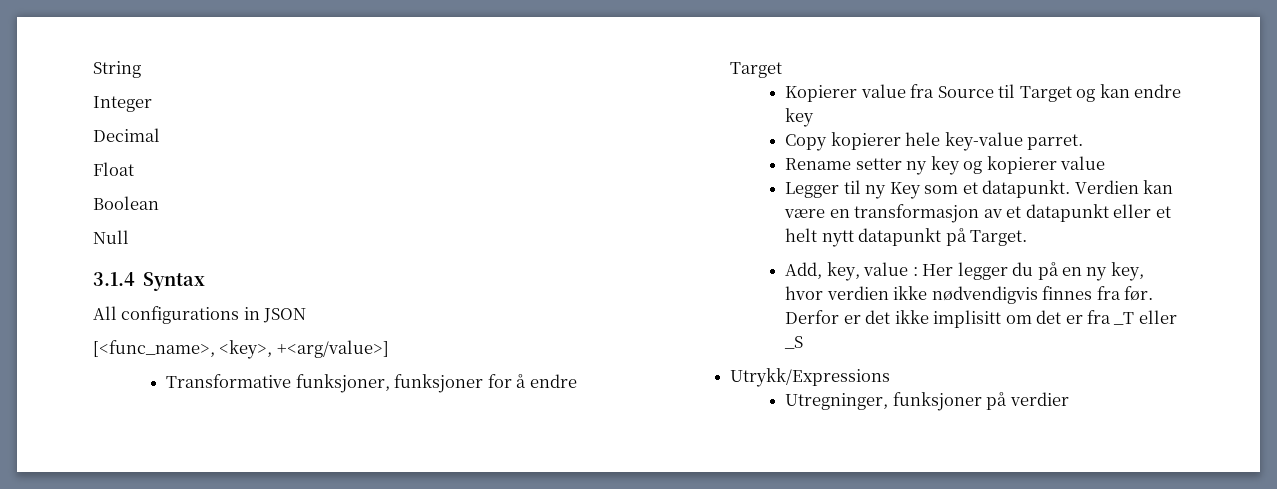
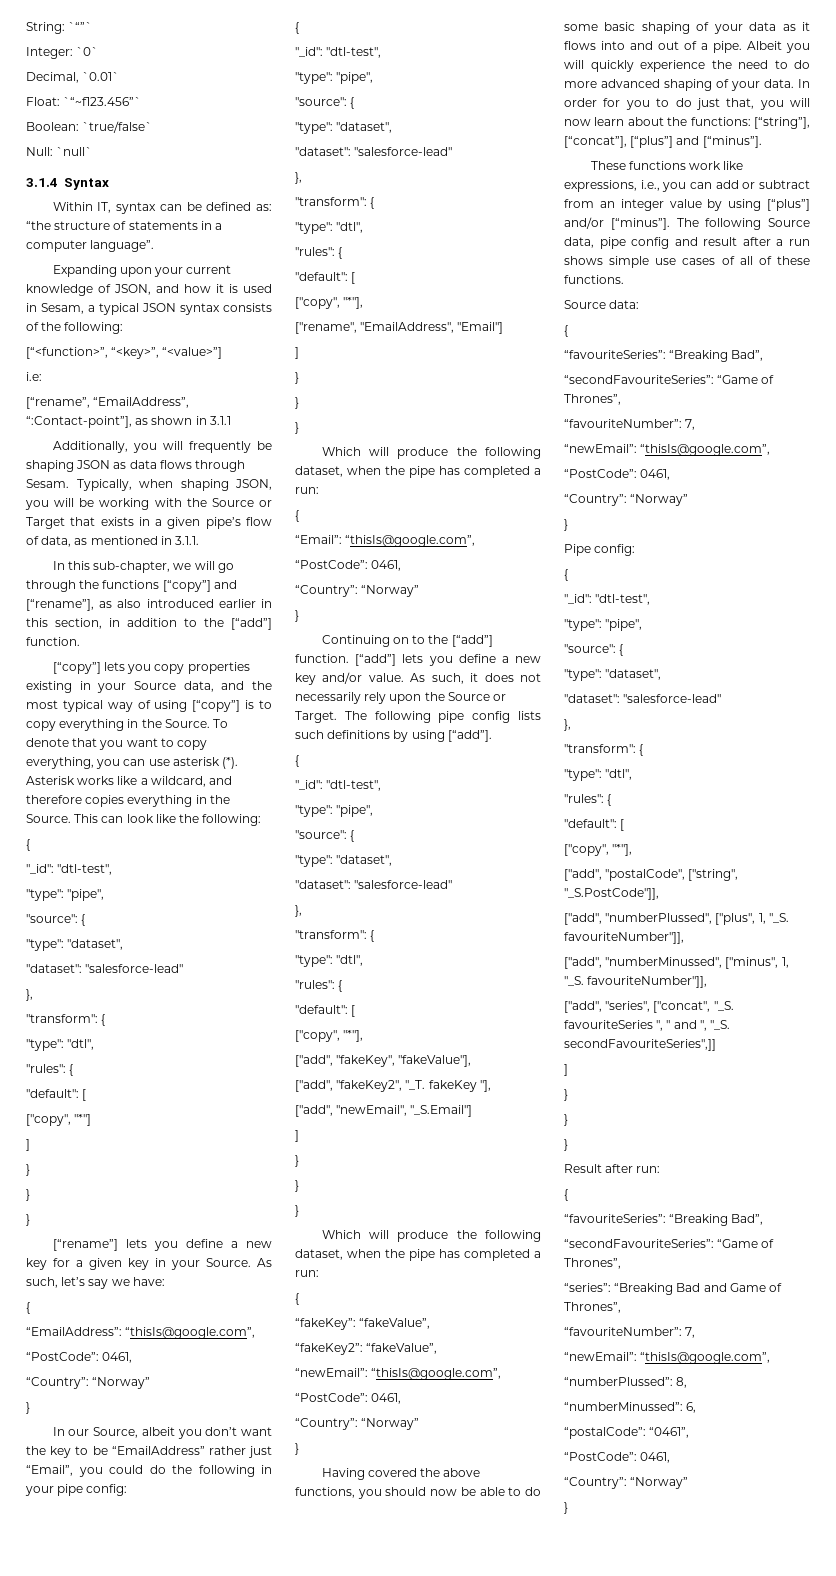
[93,61,141,78] [93,96,152,112] [93,128,160,142] [93,162,134,176] [93,196,159,210] [93,230,129,244] [93,272,206,291] [93,306,307,324] [93,340,389,359] [166,374,577,393] [730,62,783,78] [785,84,1181,102] [785,108,815,127] [785,132,1084,151] [785,156,1106,175] [785,180,1173,199] [784,204,1171,223] [785,228,1028,247] [785,262,1144,281] [785,286,1154,304] [785,310,1177,328] [784,336,804,349] [730,368,891,387] [785,392,1069,411] String // Integer // Decimal // Float // Boolean // Null // 3.1.4 Syntax // All configurations in JSON // [<func_name>, <key>, +<arg/value>] // Transformative funksjoner, funksjoner for å endre Target // Kopierer value fra Source til Target og kan endre key // Copy kopierer hele key-value parret. // Rename setter ny key og kopierer value // Legger til ny Key som et datapunkt. Verdien kan være en transformasjon av et datapunkt eller et helt nytt datapunkt på Target. // Add, key, value : Her legger du på en ny key, hvor verdien ikke nødvendigvis finnes fra før. Derfor er det ikke implisitt om det er fra _T eller _S // Utrykk/Expressions // Utregninger, funksjoner på verdier -> [26,22,93,34] [26,47,99,59] [26,72,120,83] [26,97,142,106] [26,121,153,133] [26,147,93,156] [26,178,109,190] [52,202,272,214] [26,221,223,230] [26,240,155,252] [52,265,232,277] [26,284,272,296] [26,303,272,315] [26,322,124,334] [26,347,223,359] [26,372,42,381] [26,397,190,409] [26,416,231,428] [52,441,272,453] [26,460,246,472] [26,479,272,491] [25,498,272,510] [26,517,272,529] [26,536,200,547] [52,561,234,573] [26,580,237,592] [26,599,272,611] [26,618,272,630] [26,637,80,646] [52,662,250,674] [26,681,272,693] [26,700,272,712] [26,719,229,731] [26,738,208,750] [26,757,239,769] [26,776,233,787] [26,795,230,807] [26,814,262,826] [26,839,30,851] [26,864,113,875] [26,889,105,901] [26,914,86,926] [26,939,124,951] [26,964,184,973] [26,989,33,1001] [26,1014,106,1026] [26,1039,95,1051] [26,1064,74,1076] [26,1089,87,1101] [26,1114,92,1126] [26,1139,30,1151] [26,1164,30,1176] [26,1189,30,1201] [26,1214,30,1226] [52,1239,272,1251] [26,1258,272,1270] [26,1277,165,1289] [26,1302,30,1314] [26,1327,256,1339] [26,1352,133,1363] [26,1377,151,1389] [26,1402,30,1414] [52,1427,272,1439] [26,1446,272,1458] [26,1465,272,1477] [25,1484,128,1496] [295,22,299,34] [295,47,382,58] [295,72,374,84] [295,97,355,109] [295,122,393,134] [295,147,453,156] [295,172,302,184] [295,197,375,209] [295,222,364,234] [295,247,343,259] [295,272,356,284] [295,297,364,309] [295,322,504,334] [295,347,299,359] [295,372,299,384] [295,397,299,409] [295,422,299,434] [321,447,541,459] [295,466,541,478] [295,487,319,494] [295,510,299,522] [295,535,476,547] [295,560,402,571] [295,585,420,597] [295,610,299,622] [321,635,493,647] [295,654,541,666] [295,672,541,685] [295,692,507,704] [295,711,541,723] [295,730,492,742] [295,755,299,767] [295,780,382,791] [295,805,374,817] [295,830,355,842] [295,855,393,867] [295,880,453,889] [295,905,302,917] [295,930,375,942] [295,955,364,967] [295,980,343,992] [295,1005,356,1017] [295,1030,364,1042] [295,1055,472,1067] [295,1080,491,1092] [295,1105,473,1117] [295,1130,299,1142] [295,1155,299,1167] [295,1180,299,1192] [295,1205,299,1217] [321,1230,541,1242] [295,1249,541,1261] [295,1270,319,1277] [295,1293,299,1305] [295,1318,431,1330] [295,1343,438,1355] [295,1368,502,1380] [295,1393,402,1404] [295,1418,420,1430] [295,1443,299,1455] [321,1468,481,1480] [295,1487,541,1499] [564,22,810,34] [564,41,810,53] [564,60,810,72] [564,79,810,91] [564,98,810,110] [564,117,810,129] [564,136,762,148] [590,161,744,170] [564,180,810,192] [564,199,810,211] [564,217,810,230] [564,237,810,249] [564,256,810,268] [564,275,624,284] [564,300,640,309] [564,325,568,337] [564,350,764,362] [564,375,775,384] [564,394,621,405] [564,419,696,430] [564,444,771,456] [564,469,671,480] [564,494,689,506] [564,519,568,531] [564,544,636,556] [564,569,568,581] [564,594,651,605] [564,619,643,631] [564,644,624,656] [564,669,662,681] [564,694,722,703] [564,719,571,731] [564,744,644,756] [564,769,633,781] [564,794,612,806] [564,819,625,831] [564,844,633,856] [564,869,739,881] [564,888,659,900] [564,913,789,925] [564,932,684,944] [564,957,789,969] [564,976,708,988] [564,1001,734,1013] [564,1020,731,1031] [564,1039,716,1051] [564,1064,568,1076] [564,1089,568,1101] [564,1114,568,1126] [564,1139,568,1151] [564,1164,661,1173] [564,1189,568,1201] [564,1214,764,1226] [564,1239,775,1248] [564,1258,621,1269] [564,1283,783,1295] [564,1302,621,1313] [564,1327,696,1338] [564,1352,771,1364] [564,1377,688,1388] [564,1402,697,1413] [564,1427,690,1439] [564,1452,671,1463] [564,1477,689,1489] [564,1502,568,1514] String: `“”` // Integer: `0` // Decimal, `0.01` // Float: `“~f123.456”` // Boolean: `true/false` // Null: `null` // 3.1.4 Syntax // Within IT, syntax can be defined as: “the structure of statements in a computer language”. // Expanding upon your current knowledge of JSON, and how it is used in Sesam, a typical JSON syntax consists of the following: // [“<function>”, “<key>”, “<value>”] // i.e: // [“rename”, “EmailAddress”, “:Contact-point”], as shown in 3.1.1 // Additionally, you will frequently be shaping JSON as data flows through Sesam. Typically, when shaping JSON, you will be working with the Source or Target that exists in a given pipe’s flow of data, as mentioned in 3.1.1. // In this sub-chapter, we will go through the functions [“copy”] and [“rename”], as also introduced earlier in this section, in addition to the [“add”] function. // [“copy”] lets you copy properties existing in your Source data, and the most typical way of using [“copy”] is to copy everything in the Source. To denote that you want to copy everything, you can use asterisk (*). Asterisk works like a wildcard, and therefore copies everything in the Source. This can look like the following: // { // "_id": "dtl-test", // "type": "pipe", // "source": { // "type": "dataset", // "dataset": "salesforce-lead" // }, // "transform": { // "type": "dtl", // "rules": { // "default": [ // ["copy", "*"] // ] // } // } // } // [“rename”] lets you define a new key for a given key in your Source. As such, let’s say we have: // { // “EmailAddress”: “thisIs@google.com”, // “PostCode”: 0461, // “Country”: “Norway” // } // In our Source, albeit you don’t want the key to be “EmailAddress” rather just “Email”, you could do the following in your pipe config: // { // "_id": "dtl-test", // "type": "pipe", // "source": { // "type": "dataset", // "dataset": "salesforce-lead" // }, // "transform": { // "type": "dtl", // "rules": { // "default": [ // ["copy", "*"], // ["rename", "EmailAddress", "Email"] // ] // } // } // } // Which will produce the following dataset, when the pipe has completed a run: // { // “Email”: “thisIs@google.com”, // “PostCode”: 0461, // “Country”: “Norway” // } // Continuing on to the [“add”] function. [“add”] lets you define a new key and/or value. As such, it does not necessarily rely upon the Source or Target. The following pipe config lists such definitions by using [“add”]. // { // "_id": "dtl-test", // "type": "pipe", // "source": { // "type": "dataset", // "dataset": "salesforce-lead" // }, // "transform": { // "type": "dtl", // "rules": { // "default": [ // ["copy", "*"], // ["add", "fakeKey", "fakeValue"], // ["add", "fakeKey2", "_T. fakeKey "], // ["add", "newEmail", "_S.Email"] // ] // } // } // } // Which will produce the following dataset, when the pipe has completed a run: // { // “fakeKey”: “fakeValue”, // “fakeKey2”: “fakeValue”, // “newEmail”: “thisIs@google.com”, // “PostCode”: 0461, // “Country”: “Norway” // } // Having covered the above functions, you should now be able to do some basic shaping of your data as it flows into and out of a pipe. Albeit you will quickly experience the need to do more advanced shaping of your data. In order for you to do just that, you will now learn about the functions: [“string”], [“concat”], [“plus”] and [“minus”]. // These functions work like expressions, i.e., you can add or subtract from an integer value by using [“plus”] and/or [“minus”]. The following Source data, pipe config and result after a run shows simple use cases of all of these functions. // Source data: // { // “favouriteSeries”: “Breaking Bad”, // “secondFavouriteSeries”: “Game of Thrones”, // “favouriteNumber”: 7, // “newEmail”: “thisIs@google.com”, // “PostCode”: 0461, // “Country”: “Norway” // } // Pipe config: // { // "_id": "dtl-test", // "type": "pipe", // "source": { // "type": "dataset", // "dataset": "salesforce-lead" // }, // "transform": { // "type": "dtl", // "rules": { // "default": [ // ["copy", "*"], // ["add", "postalCode", ["string", "_S.PostCode"]], // ["add", "numberPlussed", ["plus", 1, "_S. favouriteNumber"]], // ["add", "numberMinussed", ["minus", 1, "_S. favouriteNumber"]], // ["add", "series", ["concat", "_S. favouriteSeries ", " and ", "_S. secondFavouriteSeries",]] // ] // } // } // } // Result after run: // { // “favouriteSeries”: “Breaking Bad”, // “secondFavouriteSeries”: “Game of Thrones”, // “series”: “Breaking Bad and Game of Thrones”, // “favouriteNumber”: 7, // “newEmail”: “thisIs@google.com”, // “numberPlussed”: 8, // “numberMinussed”: 6, // “postalCode”: “0461”, // “PostCode”: 0461, // “Country”: “Norway” // }

